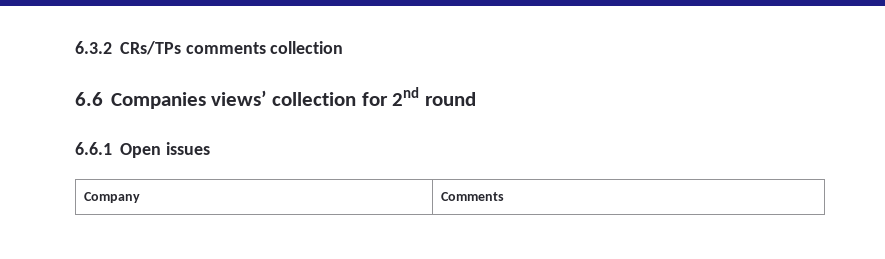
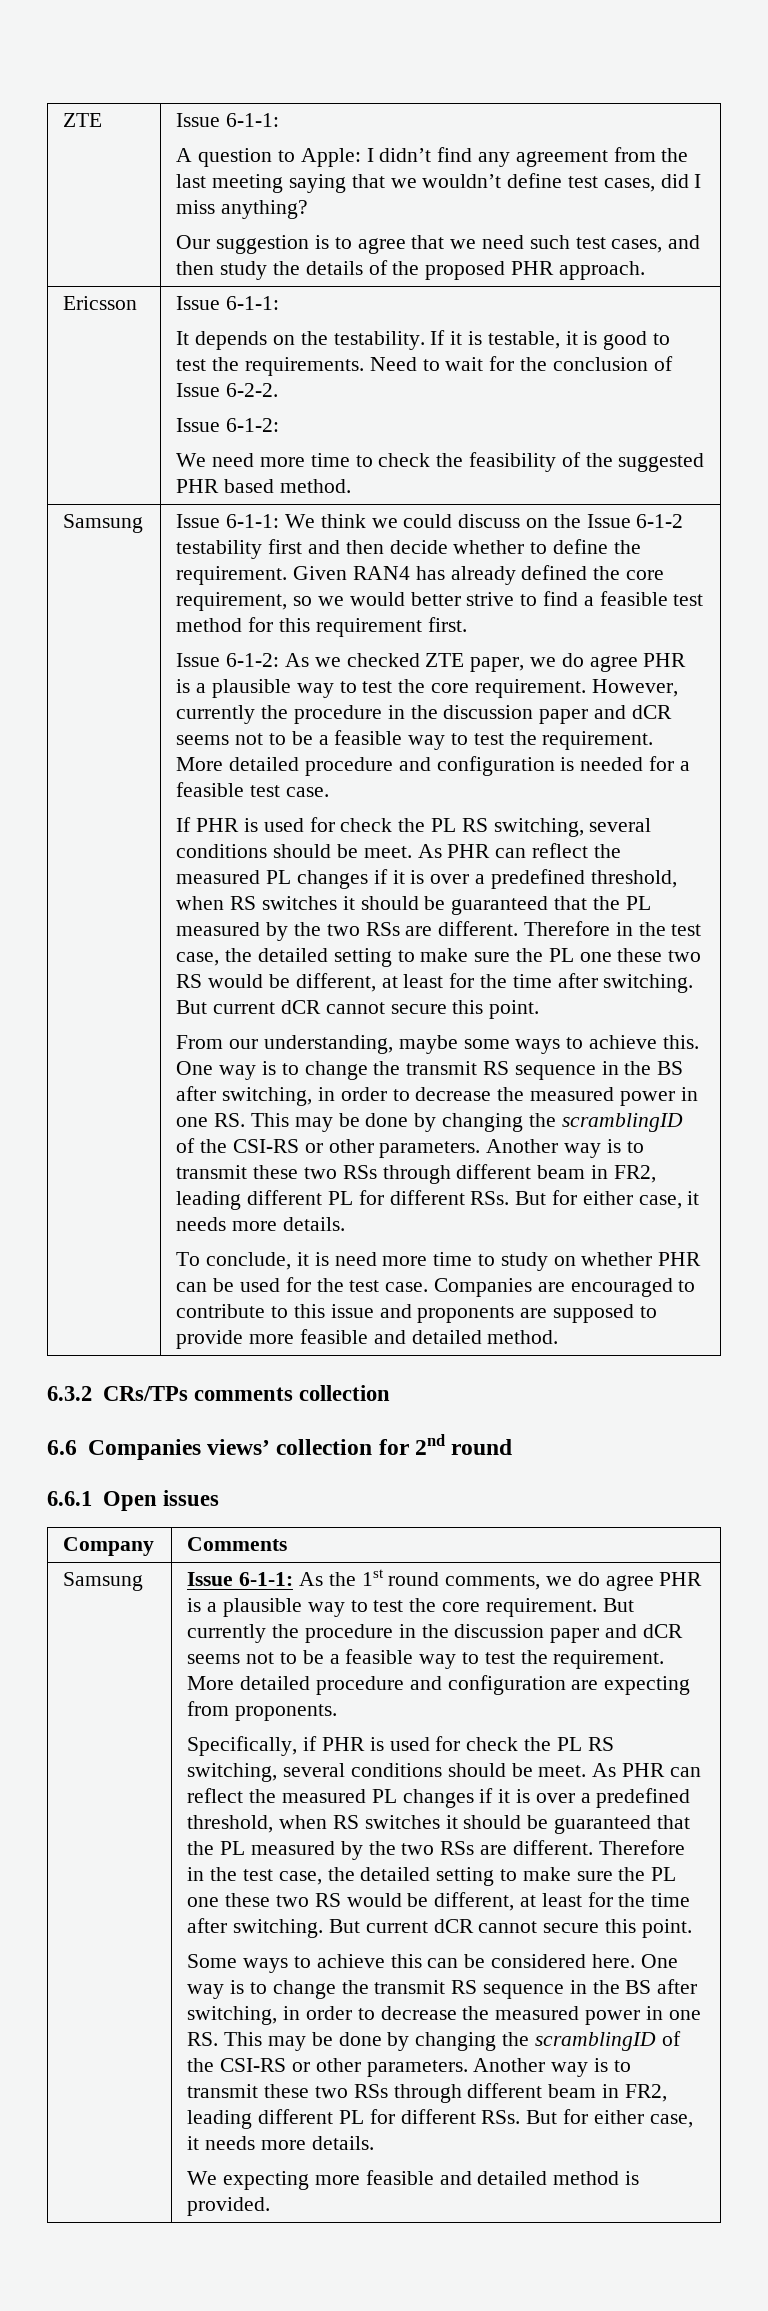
(75, 47) none -> [63,113,103,127] [176,113,280,127] [176,147,689,167] [176,173,702,193] [176,200,309,219] [176,235,701,254] [176,260,645,280] [63,296,138,310] [176,296,280,310] [176,330,670,350] [176,356,673,376] [176,383,279,397] [176,418,280,432] [176,452,705,472] [176,479,351,493] [63,514,144,533] [176,514,684,528] [176,539,641,559] [176,565,664,585] [176,591,704,611] [176,617,467,637] [176,653,687,672] [176,679,678,698] [176,705,672,724] [176,730,654,750] [176,756,690,776] [176,782,329,797] [176,817,652,837] [176,843,621,858] [176,869,677,889] [176,896,651,915] [176,921,702,941] [176,948,702,967] [176,973,694,993] [176,1000,540,1019] [176,1035,699,1054] [176,1061,684,1080] [176,1086,698,1106] [176,1113,683,1132] [176,1138,644,1158] [176,1164,656,1184] [176,1190,700,1210] [176,1217,345,1231] [176,1252,702,1271] [176,1277,696,1297] [176,1304,657,1323] [176,1329,559,1349] ZTE | Issue 6-1-1: // A question to Apple: I didn’t find any agreement from the last meeting saying that we wouldn’t define test cases, did I miss anything? // Our suggestion is to agree that we need such test cases, and then study the details of the proposed PHR approach. // Ericsson | Issue 6-1-1: // It depends on the testability. If it is testable, it is good to test the requirements. Need to wait for the conclusion of Issue 6-2-2. // Issue 6-1-2: // We need more time to check the feasibility of the suggested PHR based method. // Samsung | Issue 6-1-1: We think we could discuss on the Issue 6-1-2 testability first and then decide whether to define the requirement. Given RAN4 has already defined the core requirement, so we would better strive to find a feasible test method for this requirement first. // Issue 6-1-2: As we checked ZTE paper, we do agree PHR is a plausible way to test the core requirement. However, currently the procedure in the discussion paper and dCR seems not to be a feasible way to test the requirement. More detailed procedure and configuration is needed for a feasible test case. // If PHR is used for check the PL RS switching, several conditions should be meet. As PHR can reflect the measured PL changes if it is over a predefined threshold, when RS switches it should be guaranteed that the PL measured by the two RSs are different. Therefore in the test case, the detailed setting to make sure the PL one these two RS would be different, at least for the time after switching. But current dCR cannot secure this point. // From our understanding, maybe some ways to achieve this. One way is to change the transmit RS sequence in the BS after switching, in order to decrease the measured power in one RS. This may be done by changing the scramblingID of the CSI-RS or other parameters. Another way is to transmit these two RSs through different beam in FR2, leading different PL for different RSs. But for either case, it needs more details. // To conclude, it is need more time to study on whether PHR can be used for the test case. Companies are encouraged to contribute to this issue and proponents are supposed to provide more feasible and detailed method. //
(504, 196) none -> [63,1572,144,1591] [187,1569,703,1591] [187,1598,634,1617] [187,1624,683,1643] [187,1649,665,1669] [187,1675,691,1695] [187,1701,338,1721] [187,1736,614,1756] [187,1763,701,1782] [187,1788,691,1808] [187,1815,690,1834] [187,1840,685,1860] [187,1867,677,1886] [187,1892,691,1911] [187,1918,692,1938] [187,1954,678,1973] [187,1979,698,1999] [187,2006,701,2025] [187,2031,681,2051] [187,2058,631,2077] [187,2083,667,2103] [187,2109,693,2129] [187,2136,374,2150] [187,2170,639,2190] [187,2197,271,2216] // Samsung | Issue 6-1-1: As the 1st round comments, we do agree PHR is a plausible way to test the core requirement. But currently the procedure in the discussion paper and dCR seems not to be a feasible way to test the requirement. More detailed procedure and configuration are expecting from proponents. // Specifically, if PHR is used for check the PL RS switching, several conditions should be meet. As PHR can reflect the measured PL changes if it is over a predefined threshold, when RS switches it should be guaranteed that the PL measured by the two RSs are different. Therefore in the test case, the detailed setting to make sure the PL one these two RS would be different, at least for the time after switching. But current dCR cannot secure this point. // Some ways to achieve this can be considered here. One way is to change the transmit RS sequence in the BS after switching, in order to decrease the measured power in one RS. This may be done by changing the scramblingID of the CSI-RS or other parameters. Another way is to transmit these two RSs through different beam in FR2, leading different PL for different RSs. But for either case, it needs more details. // We expecting more feasible and detailed method is provided.

